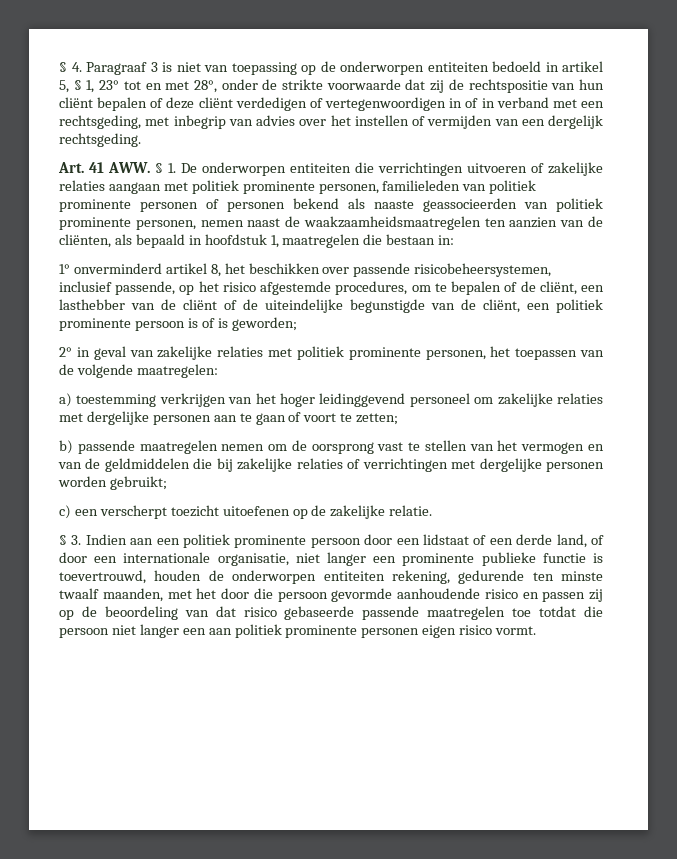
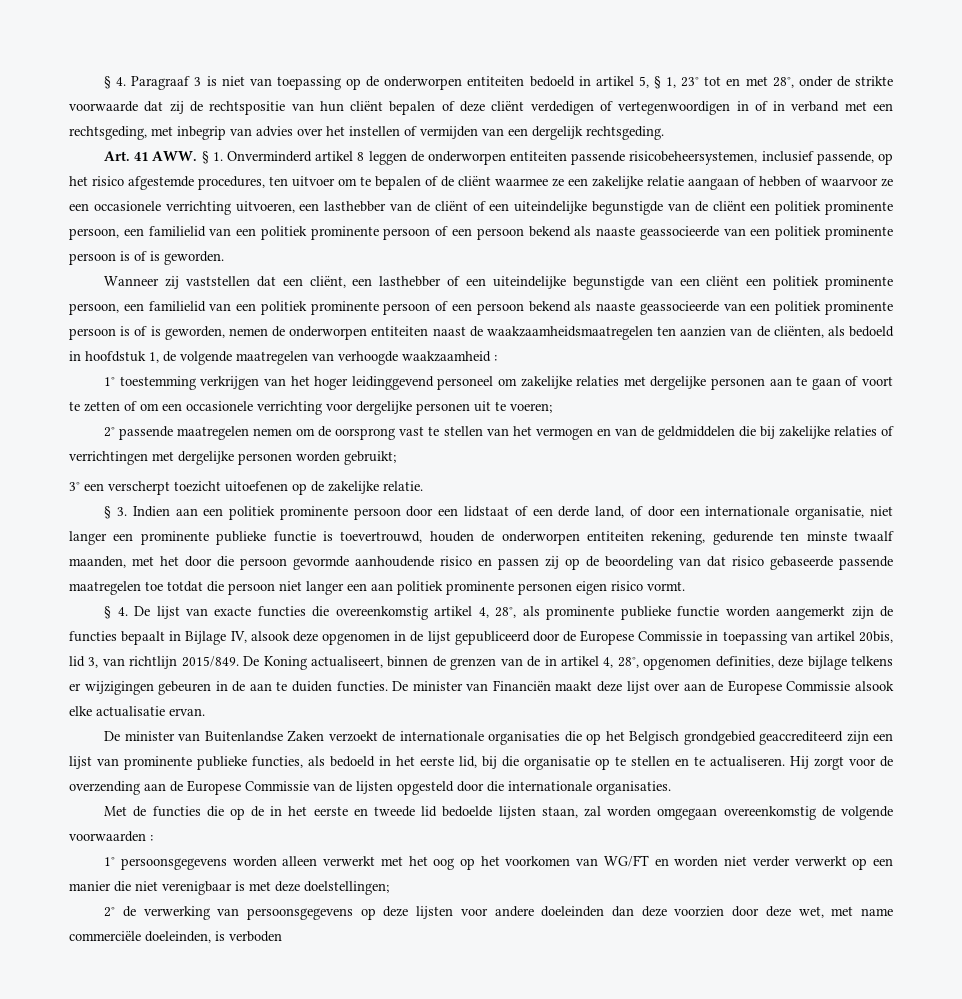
[181,162,603,176] [59,180,537,194] [59,198,603,212] [59,217,244,230] De onderworpen entiteiten die verrichtingen uitvoeren of zakelijke relaties aangaan met politiek prominente personen, familieleden van politiek prominente personen of personen bekend als naaste geassocieerden van politiek prominente personen, nemen -> [227,151,893,165] [69,176,893,190] [69,201,894,215] [69,226,894,240] [69,251,224,265] [104,276,894,290] [69,301,894,315] [69,326,429,340] Onverminderd artikel 8 leggen de onderworpen entiteiten passende risicobeheersystemen, inclusief passende, op het risico afgestemde procedures, ten uitvoer om te bepalen of de cliënt waarmee ze een zakelijke relatie aangaan of hebben of waarvoor ze een occasionele verrichting uitvoeren, een lasthebber van de cliënt of een uiteindelijke begunstigde van de cliënt een politiek prominente persoon, een familielid van een politiek prominente persoon of een persoon bekend als naaste geassocieerde van een politiek prominente persoon is of is geworden. // Wanneer zij vaststellen dat een cliënt, een lasthebber of een uiteindelijke begunstigde van een cliënt een politiek prominente persoon, een familielid van een politiek prominente persoon of een persoon bekend als naaste geassocieerde van een politiek prominente persoon is of is geworden, nemen de onderworpen entiteiten
[135,234,185,248] bepaald -> [848,326,894,337] bedoeld
[282,234,455,248] [59,263,552,277] [59,281,604,295] [59,299,603,313] [59,317,297,331] [59,346,604,360] [59,364,218,378] [59,393,72,407] maatregelen die bestaan in: // 1° onverminderd artikel 8, het beschikken over passende risicobeheersystemen, inclusief passende, op het risico afgestemde procedures, om te bepalen of de cliënt, een lasthebber van de cliënt of de uiteindelijke begunstigde van de cliënt, een politiek prominente persoon is of is geworden; // 2° in geval van zakelijke relaties met politiek prominente personen, het toepassen van de volgende maatregelen: // a) -> [163,351,497,365] [104,377,116,386] de volgende maatregelen van verhoogde waakzaamheid : // 1°
[356,413,399,425] [59,440,73,454] zetten; // b) -> [84,401,552,415] [104,427,116,437] zetten of om een occasionele verrichting voor dergelijke personen uit te voeren; // 2°
[59,505,71,519] c) -> [69,482,80,491] 3°
(537, 630) none -> [104,606,893,620] [69,630,893,645] [69,656,894,670] [69,680,894,695] [69,706,205,717] [104,730,894,745] [69,756,893,770] [69,780,671,795] [104,806,893,820] [69,831,153,842] [104,855,894,870] [69,881,389,895] [104,906,894,920] [69,931,282,943] // § 4. De lijst van exacte functies die overeenkomstig artikel 4, 28°, als prominente publieke functie worden aangemerkt zijn de functies bepaalt in Bijlage IV, alsook deze opgenomen in de lijst gepubliceerd door de Europese Commissie in toepassing van artikel 20bis, lid 3, van richtlijn 2015/849. De Koning actualiseert, binnen de grenzen van de in artikel 4, 28°, opgenomen definities, deze bijlage telkens er wijzigingen gebeuren in de aan te duiden functies. De minister van Financiën maakt deze lijst over aan de Europese Commissie alsook elke actualisatie ervan. // De minister van Buitenlandse Zaken verzoekt de internationale organisaties die op het Belgisch grondgebied geaccrediteerd zijn een lijst van prominente publieke functies, als bedoeld in het eerste lid, bij die organisatie op te stellen en te actualiseren. Hij zorgt voor de overzending aan de Europese Commissie van de lijsten opgesteld door die internationale organisaties. // Met de functies die op de in het eerste en tweede lid bedoelde lijsten staan, zal worden omgegaan overeenkomstig de volgende voorwaarden : // 1° persoonsgegevens worden alleen verwerkt met het oog op het voorkomen van WG/FT en worden niet verder verwerkt op een manier die niet verenigbaar is met deze doelstellingen; // 2° de verwerking van persoonsgegevens op deze lijsten voor andere doeleinden dan deze voorzien door deze wet, met name commerciële doeleinden, is verboden

